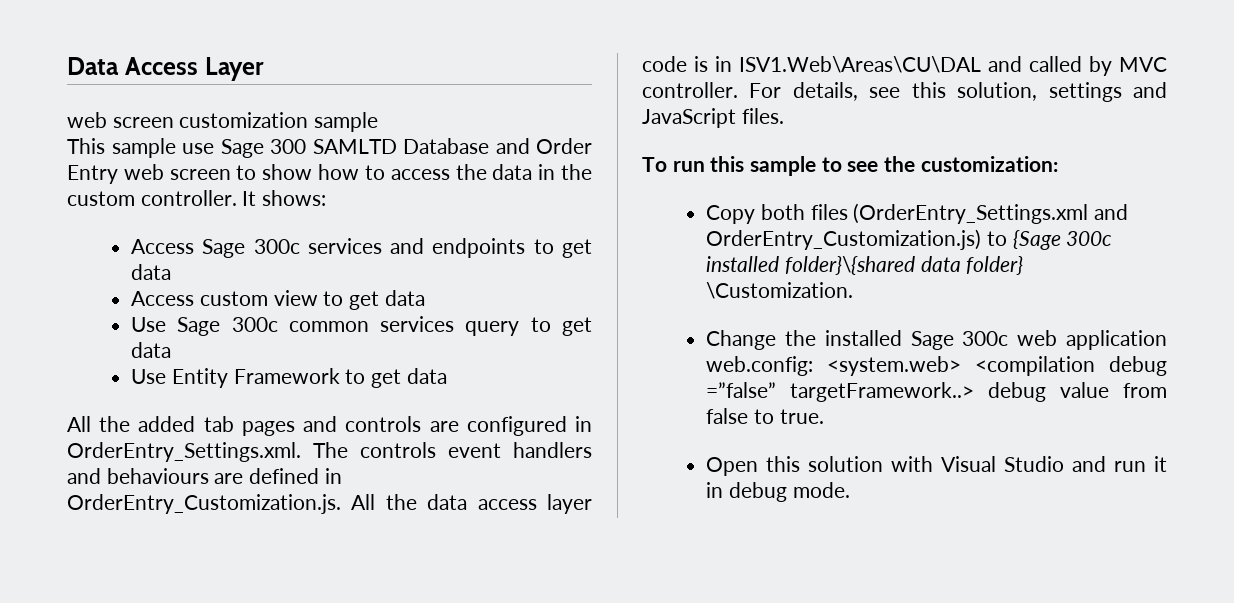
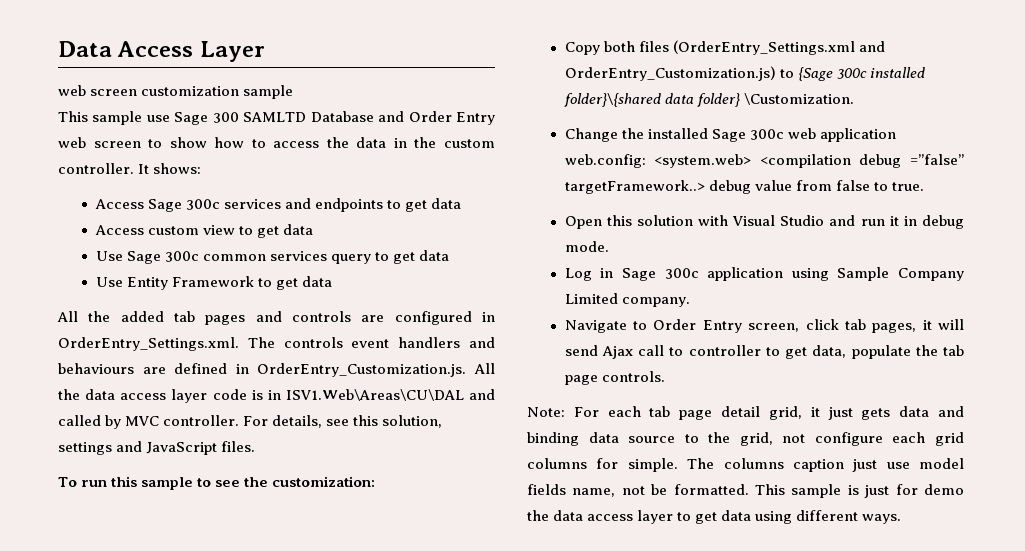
(850, 490) none -> [564,267,964,281] [564,293,690,307] [564,319,964,333] [564,345,964,359] [564,371,665,385] [527,406,964,420] [527,432,964,446] [527,458,964,472] [527,484,964,498] [527,510,902,524] // Log in Sage 300c application using Sample Company Limited company. // Navigate to Order Entry screen, click tab pages, it will send Ajax call to controller to get data, populate the tab page controls. // Note: For each tab page detail grid, it just gets data and binding data source to the grid, not configure each grid columns for simple. The columns caption just use model fields name, not be formatted. This sample is just for demo the data access layer to get data using different ways.

